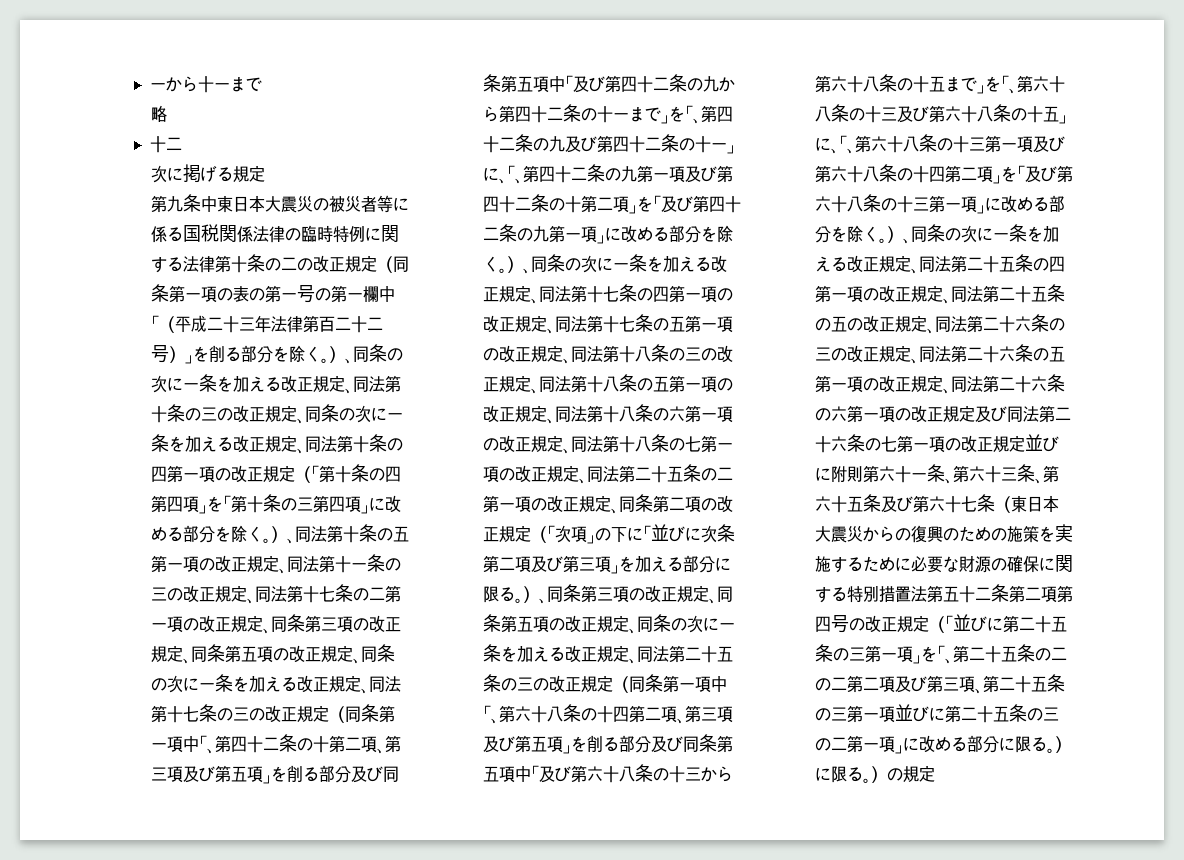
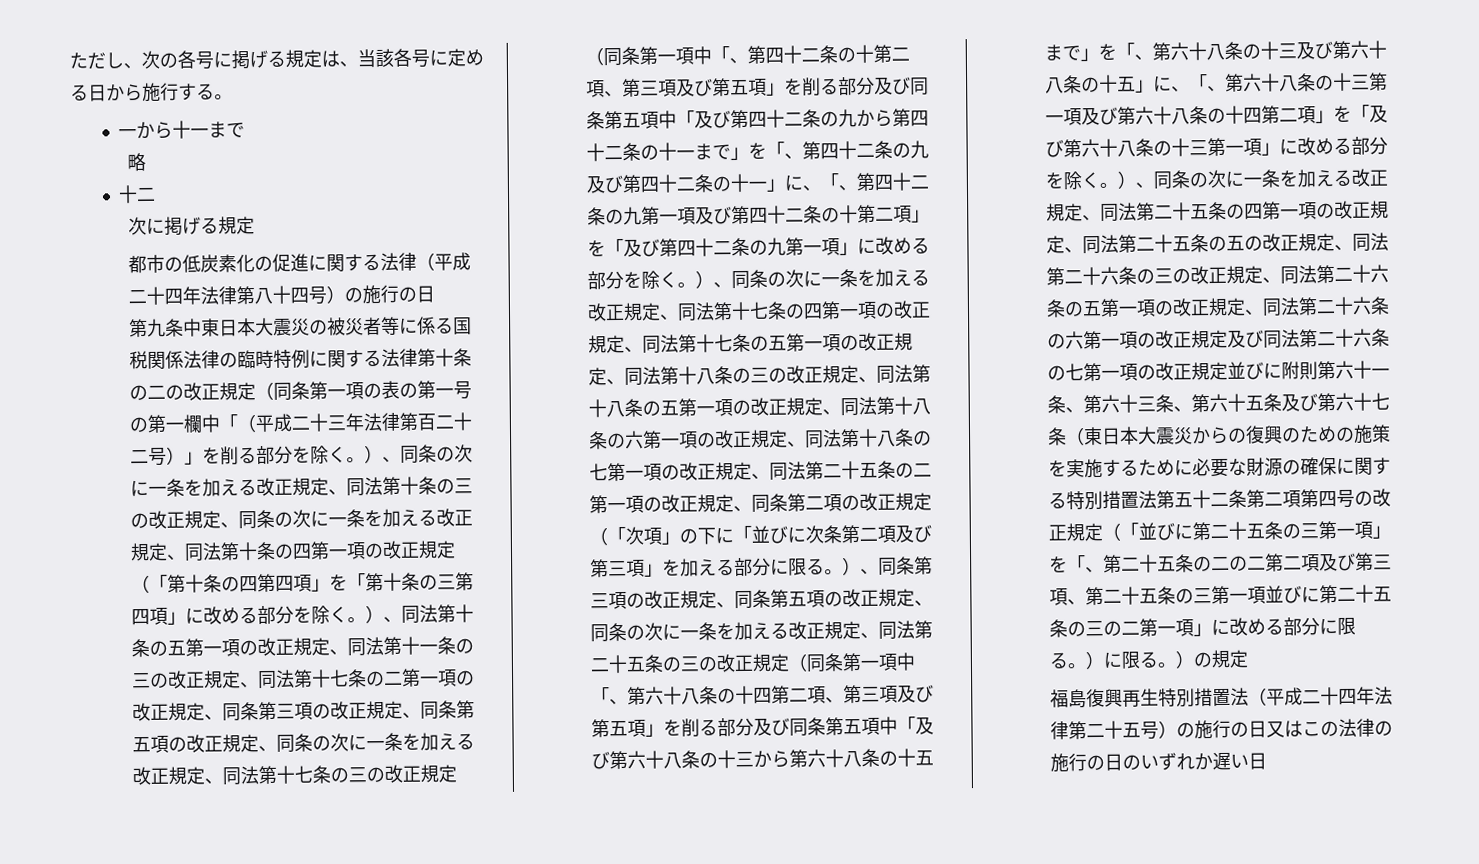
(150, 86) none -> [69,48,484,70] [70,82,233,102] ただし、次の各号に掲げる規定は、当該各号に定める日から施行する。 //
(265, 174) none -> [127,252,471,274] [127,284,435,305] // 都市の低炭素化の促進に関する法律（平成二十四年法律第八十四号）の施行の日
(935, 774) none -> [1049,686,1393,709] [1049,718,1393,740] [1049,751,1267,773] // 福島復興再生特別措置法（平成二十四年法律第二十五号）の施行の日又はこの法律の施行の日のいずれか遅い日

